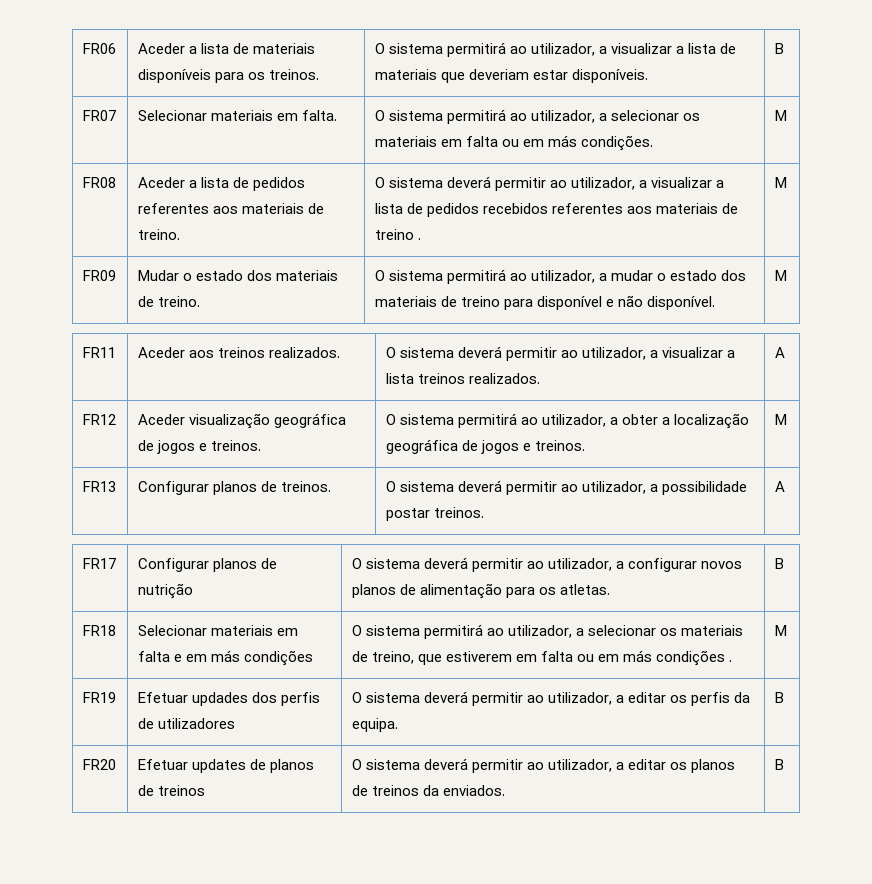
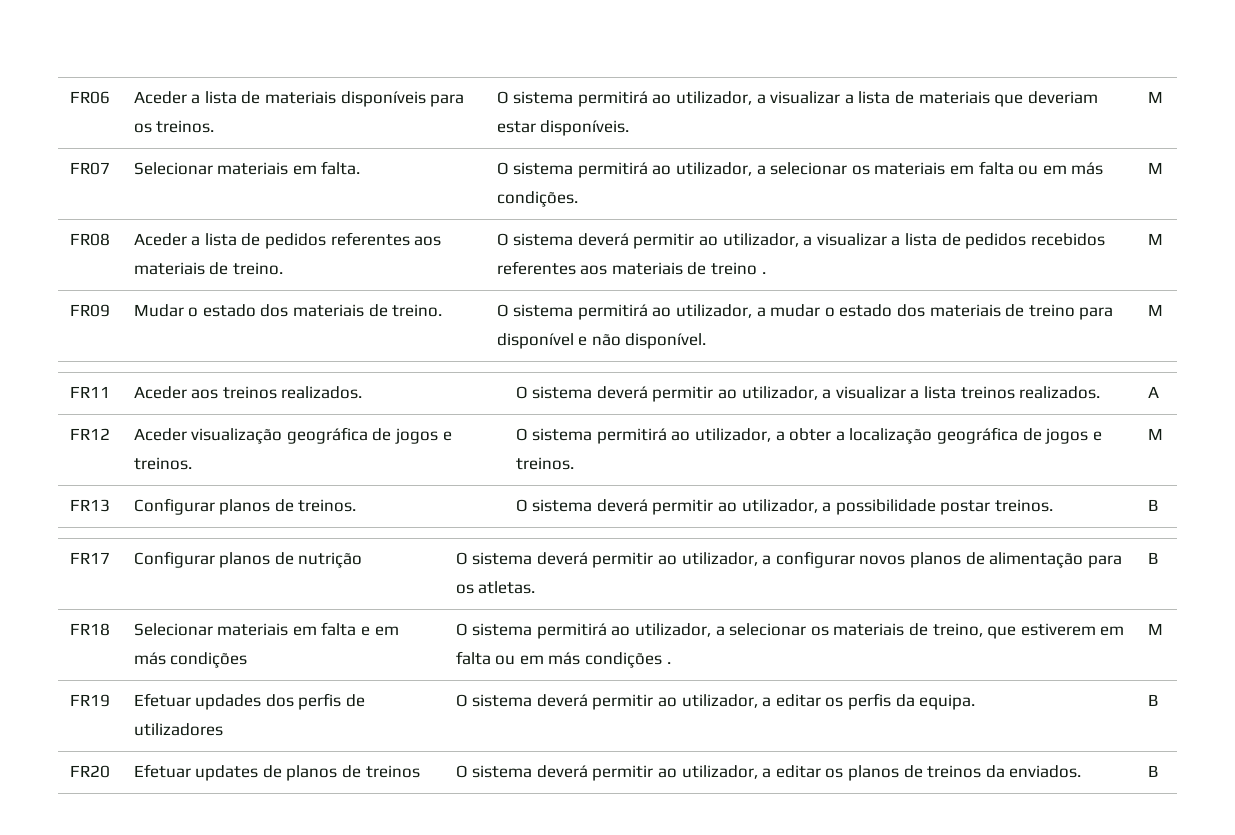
[774,43,784,54] B -> [1147,91,1163,103] M
[774,481,785,492] A -> [1147,499,1158,511] B

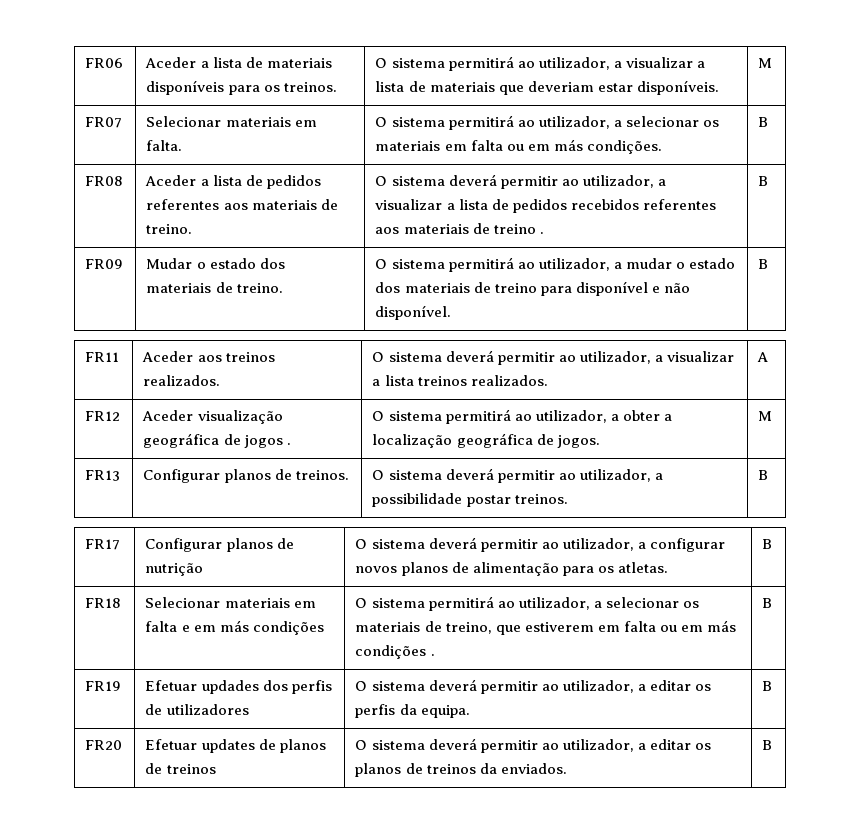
[1147,162,1163,174] M -> [758,117,769,127] B
[1147,233,1163,245] M -> [758,176,769,186] B
[1147,304,1163,316] M -> [758,259,769,269] B
[442,431,452,441] [133,457,192,470] e treinos. -> [286,443,291,445] .
[1045,428,1102,444] [515,457,574,470] jogos e treinos. -> [556,435,600,448] jogos.
[1147,623,1163,635] M -> [762,598,773,608] B

